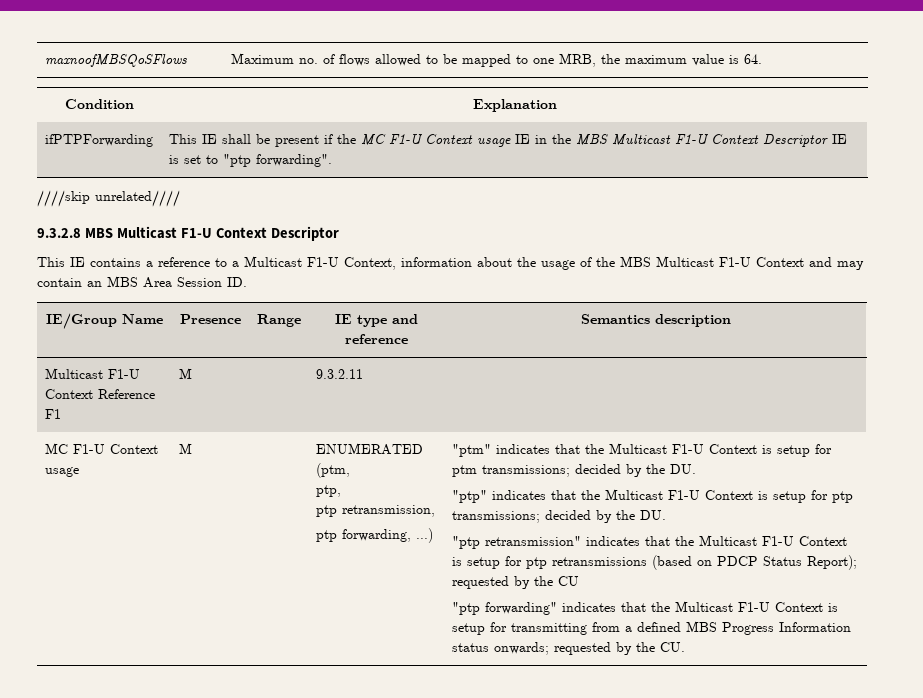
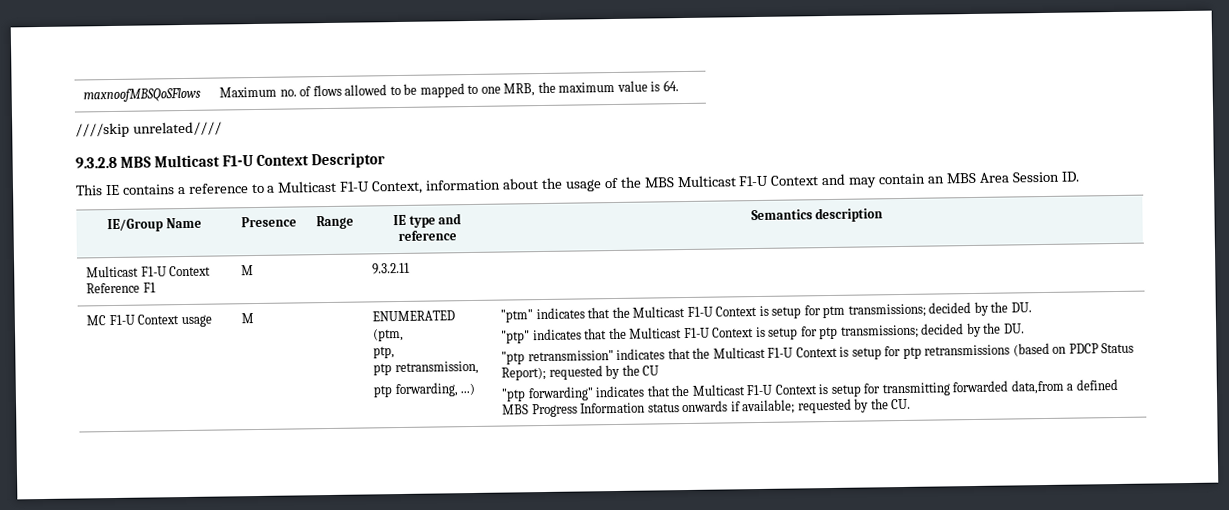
[65,99,134,109] [472,99,557,112] [44,134,153,147] [168,134,847,147] [168,154,332,167] // Condition | Explanation // ifPTPForwarding | This IE shall be present if the MC F1-U Context usage IE in the MBS Multicast F1-U Context Descriptor IE is set to "ptp forwarding". -> (679, 86) none
[591,622,620,632] from -> [952,379,1064,395] forwarded data,from
[493,642,549,655] onwards; -> [682,399,796,415] onwards if available;

